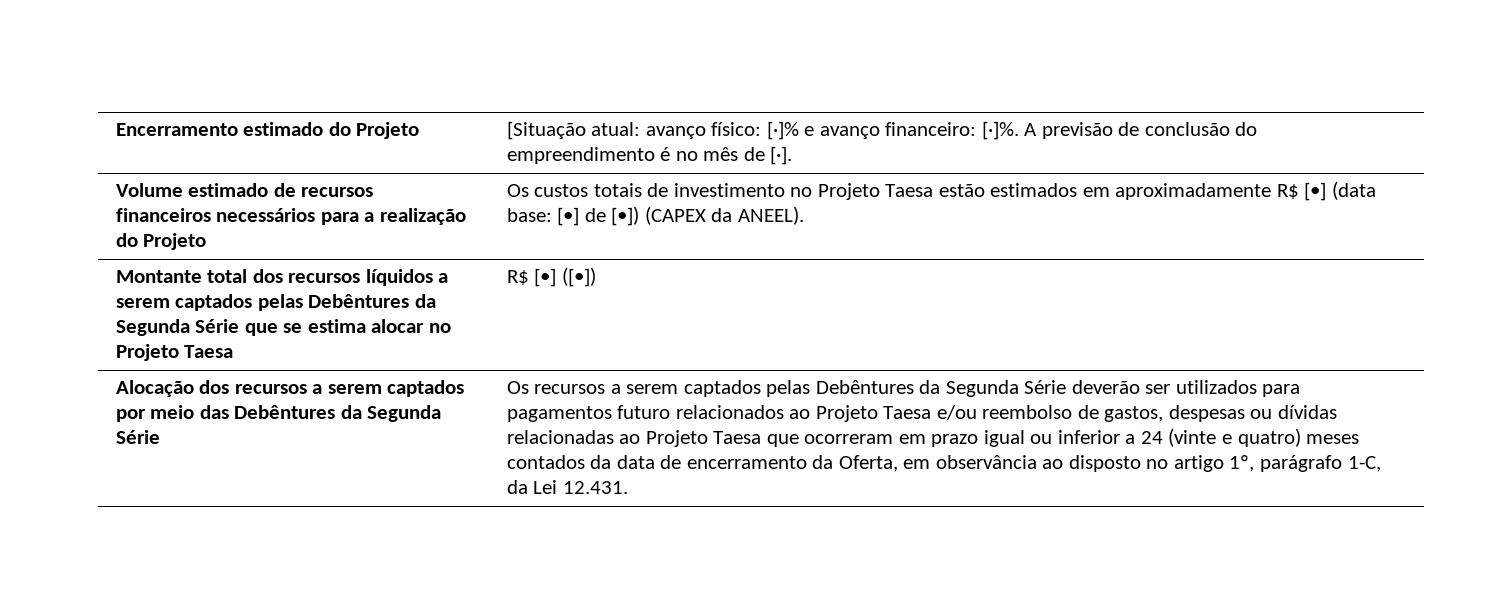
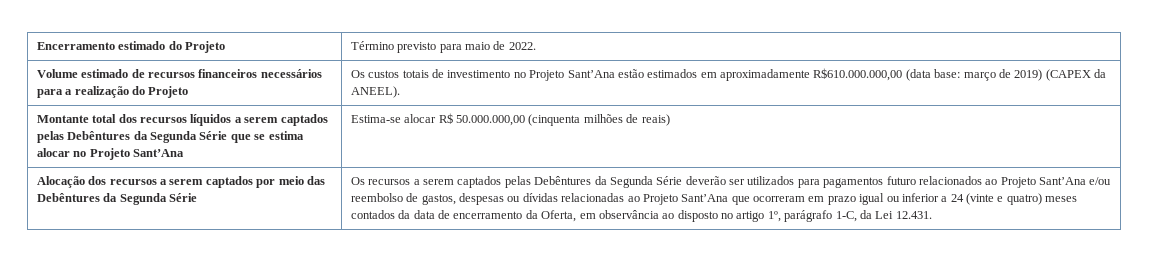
[506,121,1258,140] [506,146,793,165] [Situação atual: avanço físico: [·]% e avanço financeiro: [·]%. A previsão de conclusão do empreendimento é no mês de [·]. -> [350,41,536,53] Término previsto para maio de 2022.
[885,184,934,197] Taesa -> [567,70,615,78] Sant’Ana
[1276,181,1377,201] [506,206,640,226] R$ [•] (data base: [•] de [•]) -> [813,68,1043,81] R$610.000.000,00 (data base: março de 2019)
[184,345,234,358] [506,267,596,287] Taesa | R$ [•] ([•]) -> [133,149,185,157] [350,113,670,126] Sant’Ana | Estima-se alocar R$ 50.000.000,00 (cinquenta milhões de reais)
[883,406,932,419] Taesa -> [1039,177,1087,185] Sant’Ana
[713,431,762,444] Taesa -> [681,194,729,202] Sant’Ana

